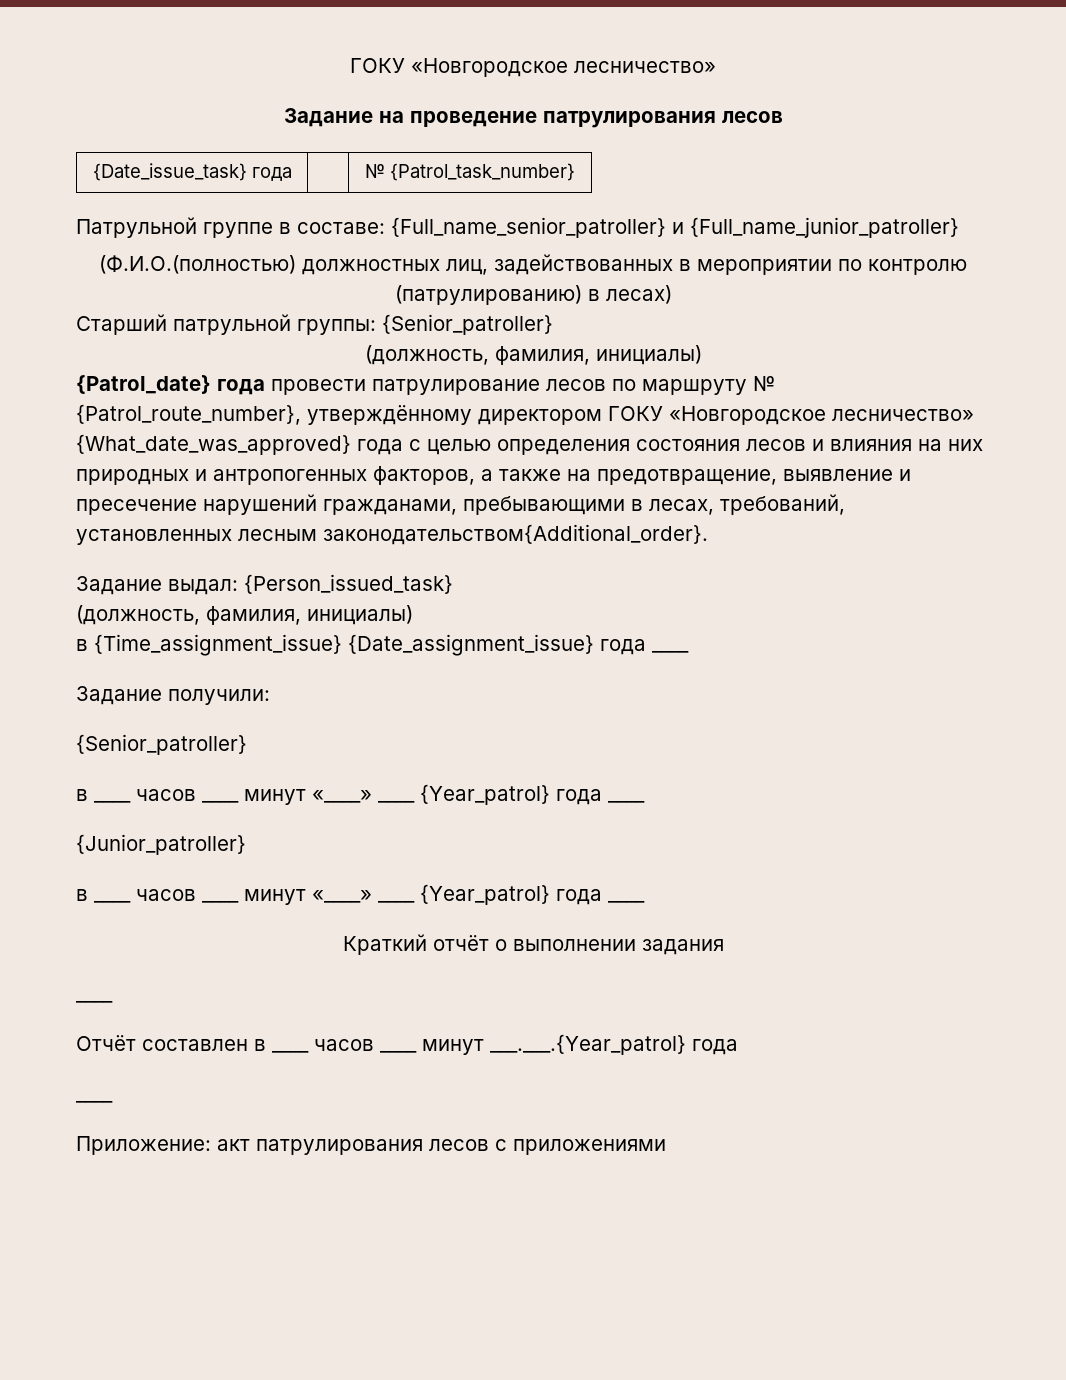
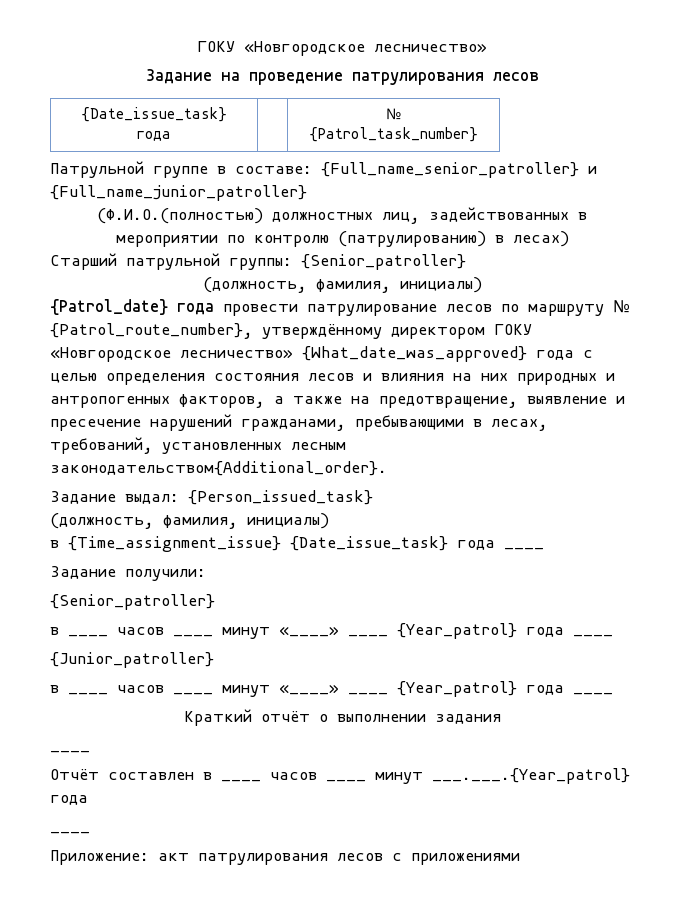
[348,634,594,656] {Date_assignment_issue} -> [290,536,448,551] {Date_issue_task}

